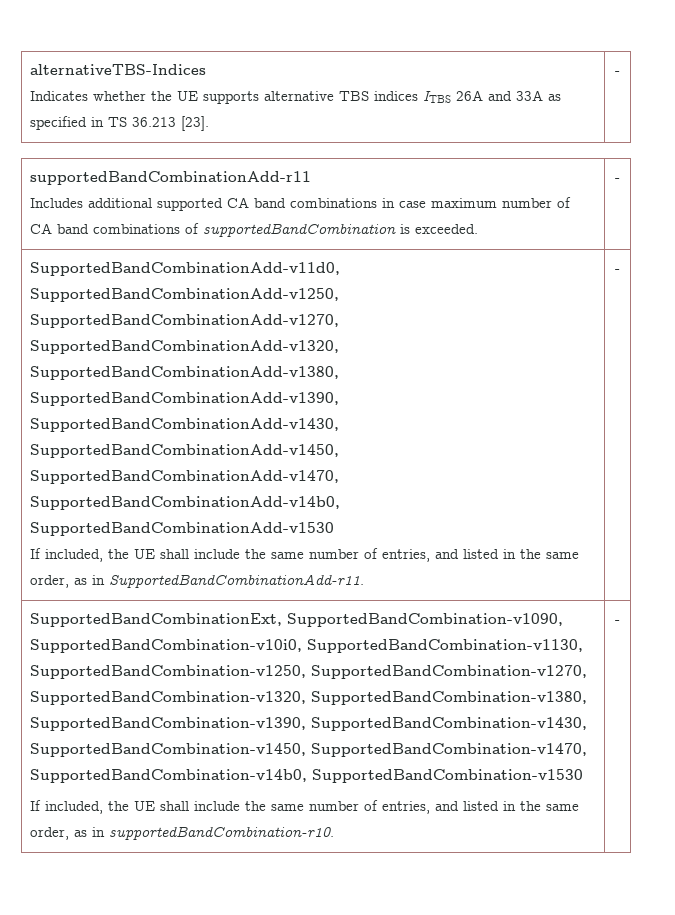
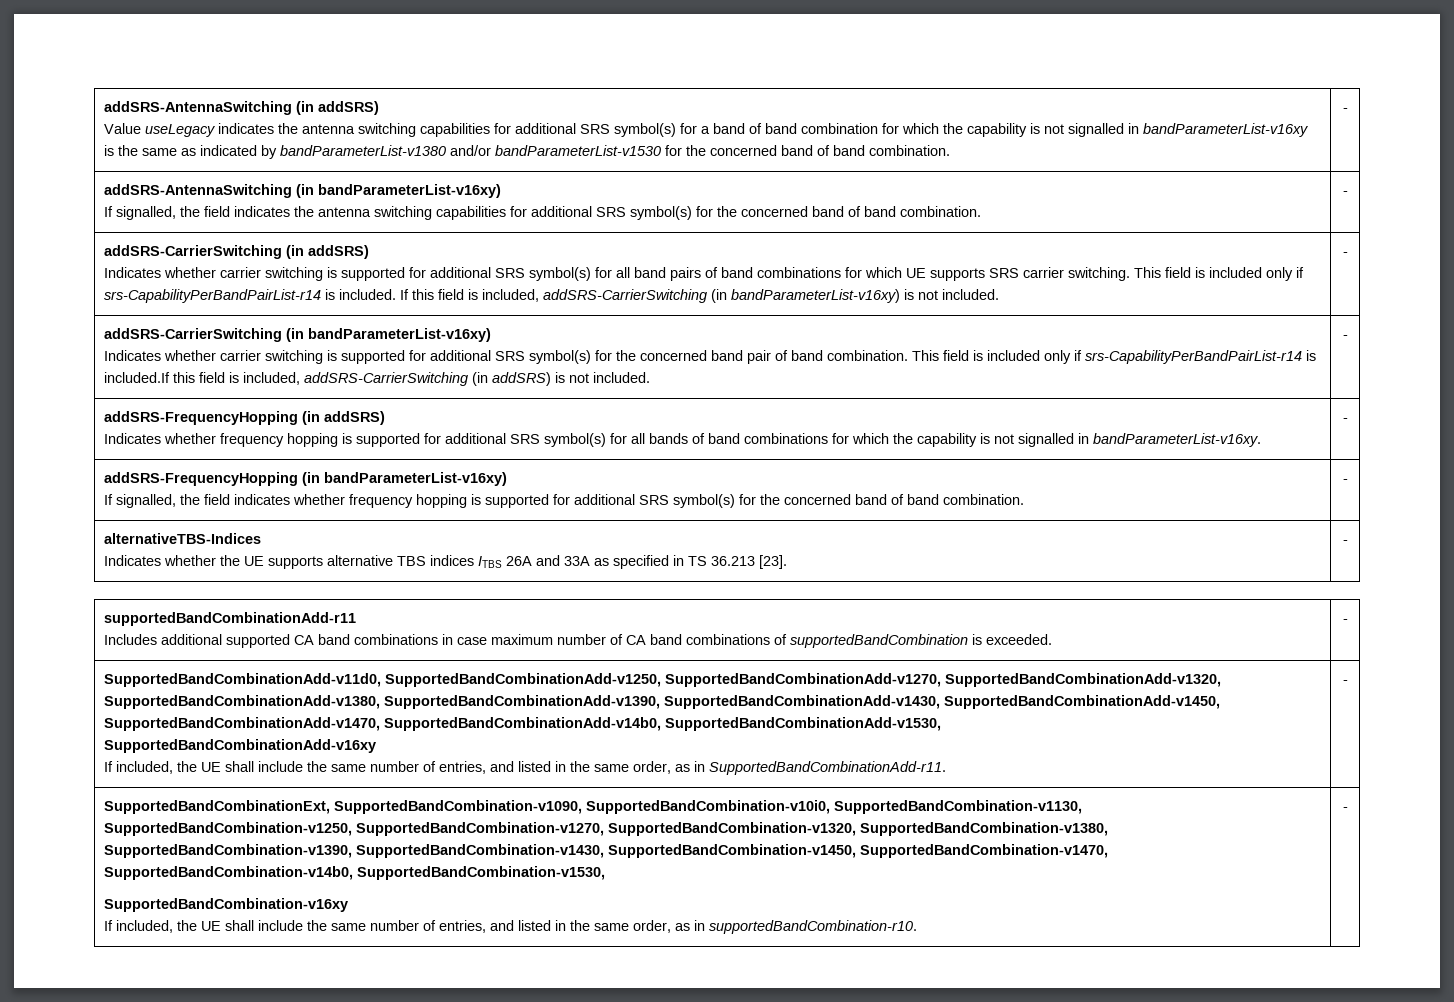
(29, 69) none -> [104,101,380,115] [104,123,1309,137] [104,145,951,159] [1342,108,1348,112] [104,184,502,198] [104,206,982,220] [1342,191,1348,195] [104,245,370,259] [104,267,1305,281] [104,289,1000,303] [1342,252,1348,256] [104,328,492,342] [104,350,1317,364] [104,372,651,386] [1342,335,1348,339] [104,411,386,425] [104,433,1262,447] [1342,418,1348,422] [104,472,508,486] [104,494,1025,508] [1342,479,1348,483] addSRS-AntennaSwitching (in addSRS) // Value useLegacy indicates the antenna switching capabilities for additional SRS symbol(s) for a band of band combination for which the capability is not signalled in bandParameterList-v16xy is the same as indicated by bandParameterList-v1380 and/or bandParameterList-v1530 for the concerned band of band combination. | - // addSRS-AntennaSwitching (in bandParameterList-v16xy) // If signalled, the field indicates the antenna switching capabilities for additional SRS symbol(s) for the concerned band of band combination. | - // addSRS-CarrierSwitching (in addSRS) // Indicates whether carrier switching is supported for additional SRS symbol(s) for all band pairs of band combinations for which UE supports SRS carrier switching. This field is included only if srs-CapabilityPerBandPairList-r14 is included. If this field is included, addSRS-CarrierSwitching (in bandParameterList-v16xy) is not included. | - // addSRS-CarrierSwitching (in bandParameterList-v16xy) // Indicates whether carrier switching is supported for additional SRS symbol(s) for the concerned band pair of band combination. This field is included only if srs-CapabilityPerBandPairList-r14 is included.If this field is included, addSRS-CarrierSwitching (in addSRS) is not included. | - // addSRS-FrequencyHopping (in addSRS) // Indicates whether frequency hopping is supported for additional SRS symbol(s) for all bands of band combinations for which the capability is not signalled in bandParameterList-v16xy. | - // addSRS-FrequencyHopping (in bandParameterList-v16xy) // If signalled, the field indicates whether frequency hopping is supported for additional SRS symbol(s) for the concerned band of band combination. | - //
[29,522,334,536] SupportedBandCombinationAdd-v1530 -> [665,717,942,731] [104,739,377,753] SupportedBandCombinationAdd-v1530, // SupportedBandCombinationAdd-v16xy
[311,769,583,783] SupportedBandCombination-v1530 -> [357,866,606,880] [104,898,349,912] SupportedBandCombination-v1530, // SupportedBandCombination-v16xy

